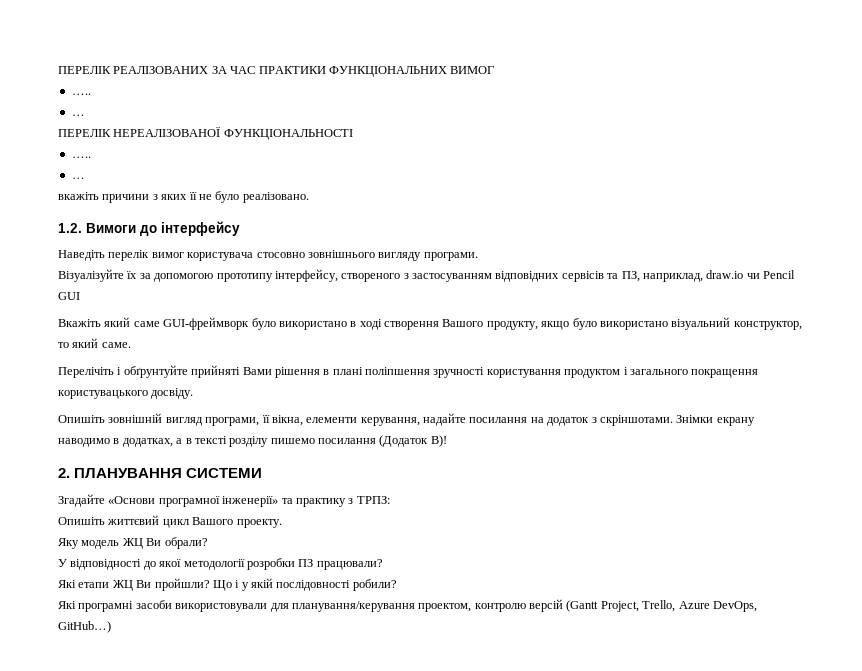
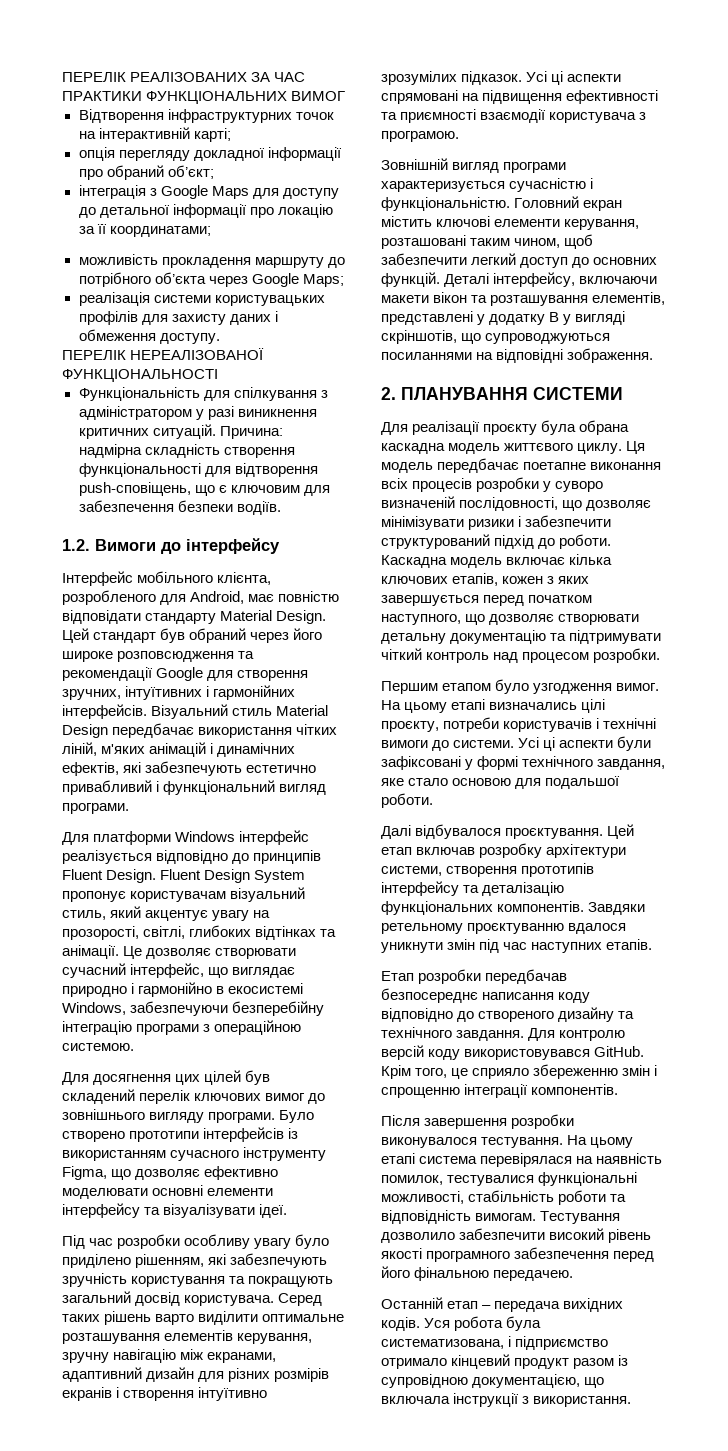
[71,93,91,95] [71,114,85,116] [58,127,353,140] [71,156,91,158] [71,177,85,179] [58,191,309,203] [58,221,240,236] [58,250,478,261] [58,269,795,282] [58,292,80,300] [58,317,802,330] [58,338,131,348] [58,365,759,378] [58,388,194,399] [58,413,755,426] [58,435,447,447] [58,468,263,478] [58,494,390,507] [58,515,282,528] [58,537,208,549] [58,558,383,570] [58,578,397,591] [58,599,757,612] [58,621,111,633] ….. // … // ПЕРЕЛІК НЕРЕАЛІЗОВАНОЇ ФУНКЦІОНАЛЬНОСТІ // ….. // … // вкажіть причини з яких її не було реалізовано. // 1.2. Вимоги до інтерфейсу // Наведіть перелік вимог користувача стосовно зовнішнього вигляду програми. // Візуалізуйте їх за допомогою прототипу інтерфейсу, створеного з застосуванням відповідних сервісів та ПЗ, наприклад, draw.io чи Pencil GUI // Вкажіть який саме GUI-фреймворк було використано в ході створення Вашого продукту, якщо було використано візуальний конструктор, то який саме. // Перелічіть і обґрунтуйте прийняті Вами рішення в плані поліпшення зручності користування продуктом і загального покращення користувацького досвіду. // Опишіть зовнішній вигляд програми, її вікна, елементи керування, надайте посилання на додаток з скріншотами. Знімки екрану наводимо в додатках, а в тексті розділу пишемо посилання (Додаток В)! // 2. ПЛАНУВАННЯ СИСТЕМИ // Згадайте «Основи програмної інженерії» та практику з ТРПЗ: // Опишіть життєвий цикл Вашого проекту. // Яку модель ЖЦ Ви обрали? // У відповідності до якої методології розробки ПЗ працювали? // Які етапи ЖЦ Ви пройшли? Що і у якій послідовності робили? // Які програмні засоби використовували для планування/керування проектом, контролю версій (Gantt Project, Trello, Azure DevOps, GitHub…) -> [78,109,334,123] [78,127,231,142] [78,147,342,161] [78,165,214,180] [78,185,339,199] [78,204,333,218] [78,224,211,237] [78,254,345,268] [78,272,344,287] [78,292,325,306] [78,311,278,325] [78,329,220,344] [62,348,265,360] [62,369,218,382] [78,387,328,401] [78,406,317,420] [78,424,283,439] [78,444,295,458] [78,463,318,477] [78,482,330,496] [78,500,281,515] [62,538,280,554] [62,571,272,586] [62,590,340,605] [62,610,327,624] [62,628,323,643] [62,651,255,662] [62,667,309,681] [62,685,296,700] [62,704,329,719] [62,723,338,738] [62,742,296,757] [62,761,317,776] [62,780,327,795] [62,803,129,814] [62,830,310,845] [62,850,322,864] [62,869,306,883] [62,887,306,902] [62,906,271,921] [62,925,337,940] [62,945,297,959] [62,963,296,978] [62,982,304,997] [62,1001,325,1016] [62,1020,302,1035] [62,1043,134,1051] [62,1070,271,1085] [62,1089,326,1104] [62,1109,315,1123] [62,1127,299,1142] [62,1147,327,1161] [62,1166,279,1180] [62,1185,274,1199] [62,1203,288,1218] [62,1234,330,1249] [62,1253,328,1268] [62,1273,334,1287] [62,1291,323,1306] [62,1311,345,1325] [62,1330,313,1344] [62,1349,277,1363] [62,1367,330,1382] [62,1387,268,1401] [381,71,622,85] [381,90,659,104] [381,109,647,123] [381,131,459,142] [381,158,567,173] [381,178,594,192] [381,196,623,211] [381,216,640,230] [381,234,594,249] [381,253,658,268] [381,272,658,287] [381,292,666,306] [381,311,626,325] [381,330,611,344] [381,348,654,363] [381,387,623,400] [381,420,630,435] [381,441,646,454] [381,458,662,473] [381,477,604,492] [381,496,652,511] [381,515,612,530] [381,534,612,549] [381,554,613,568] [381,573,590,586] [381,595,593,606] [381,614,640,625] [381,630,662,644] [381,648,661,663] [381,679,660,694] [381,699,606,713] [381,717,657,732] [381,736,652,751] [381,756,666,770] [381,776,621,789] [381,793,433,808] [381,824,635,839] [381,843,627,858] [381,863,595,877] [381,881,565,896] [381,901,646,915] [381,923,627,934] [381,939,653,953] [381,969,568,984] [381,988,591,1003] [381,1007,635,1022] [381,1027,626,1041] [381,1045,645,1060] [381,1064,658,1079] [381,1084,619,1098] [381,1114,575,1129] [381,1135,634,1148] [381,1153,663,1167] [381,1172,638,1186] [381,1190,627,1205] [381,1210,621,1224] [381,1228,652,1243] [381,1247,655,1262] [381,1266,574,1281] [381,1297,624,1312] [381,1316,542,1331] [381,1336,609,1350] [381,1354,629,1369] [381,1374,605,1388] [381,1393,632,1407] Відтворення інфраструктурних точок на інтерактивній карті; // опція перегляду докладної інформації про обраний об’єкт; // інтеграція з Google Maps для доступу до детальної інформації про локацію за її координатами; // можливість прокладення маршруту до потрібного об’єкта через Google Maps; // реалізація системи користувацьких профілів для захисту даних і обмеження доступу. // ПЕРЕЛІК НЕРЕАЛІЗОВАНОЇ ФУНКЦІОНАЛЬНОСТІ // Функціональність для спілкування з адміністратором у разі виникнення критичних ситуацій. Причина: надмірна складність створення функціональності для відтворення push-сповіщень, що є ключовим для забезпечення безпеки водіїв. // 1.2. Вимоги до інтерфейсу // Інтерфейс мобільного клієнта, розробленого для Android, має повністю відповідати стандарту Material Design. Цей стандарт був обраний через його широке розповсюдження та рекомендації Google для створення зручних, інтуїтивних і гармонійних інтерфейсів. Візуальний стиль Material Design передбачає використання чітких ліній, м'яких анімацій і динамічних ефектів, які забезпечують естетично привабливий і функціональний вигляд програми. // Для платформи Windows інтерфейс реалізується відповідно до принципів Fluent Design. Fluent Design System пропонує користувачам візуальний стиль, який акцентує увагу на прозорості, світлі, глибоких відтінках та анімації. Це дозволяє створювати сучасний інтерфейс, що виглядає природно і гармонійно в екосистемі Windows, забезпечуючи безперебійну інтеграцію програми з операційною системою. // Для досягнення цих цілей був складений перелік ключових вимог до зовнішнього вигляду програми. Було створено прототипи інтерфейсів із використанням сучасного інструменту Figma, що дозволяє ефективно моделювати основні елементи інтерфейсу та візуалізувати ідеї. // Під час розробки особливу увагу було приділено рішенням, які забезпечують зручність користування та покращують загальний досвід користувача. Серед таких рішень варто виділити оптимальне розташування елементів керування, зручну навігацію між екранами, адаптивний дизайн для різних розмірів екранів і створення інтуїтивно зрозумілих підказок. Усі ці аспекти спрямовані на підвищення ефективності та приємності взаємодії користувача з програмою. // Зовнішній вигляд програми характеризується сучасністю і функціональністю. Головний екран містить ключові елементи керування, розташовані таким чином, щоб забезпечити легкий доступ до основних функцій. Деталі інтерфейсу, включаючи макети вікон та розташування елементів, представлені у додатку В у вигляді скріншотів, що супроводжуються посиланнями на відповідні зображення. // 2. ПЛАНУВАННЯ СИСТЕМИ // Для реалізації проєкту була обрана каскадна модель життєвого циклу. Ця модель передбачає поетапне виконання всіх процесів розробки у суворо визначеній послідовності, що дозволяє мінімізувати ризики і забезпечити структурований підхід до роботи. Каскадна модель включає кілька ключових етапів, кожен з яких завершується перед початком наступного, що дозволяє створювати детальну документацію та підтримувати чіткий контроль над процесом розробки. // Першим етапом було узгодження вимог. На цьому етапі визначались цілі проєкту, потреби користувачів і технічні вимоги до системи. Усі ці аспекти були зафіксовані у формі технічного завдання, яке стало основою для подальшої роботи. // Далі відбувалося проєктування. Цей етап включав розробку архітектури системи, створення прототипів інтерфейсу та деталізацію функціональних компонентів. Завдяки ретельному проєктуванню вдалося уникнути змін під час наступних етапів. // Етап розробки передбачав безпосереднє написання коду відповідно до створеного дизайну та технічного завдання. Для контролю версій коду використовувався GitHub. Крім того, це сприяло збереженню змін і спрощенню інтеграції компонентів. // Після завершення розробки виконувалося тестування. На цьому етапі система перевірялася на наявність помилок, тестувалися функціональні можливості, стабільність роботи та відповідність вимогам. Тестування дозволило забезпечити високий рівень якості програмного забезпечення перед його фінальною передачею. // Останній етап – передача вихідних кодів. Уся робота була систематизована, і підприємство отримало кінцевий продукт разом із супровідною документацією, що включала інструкції з використання.

